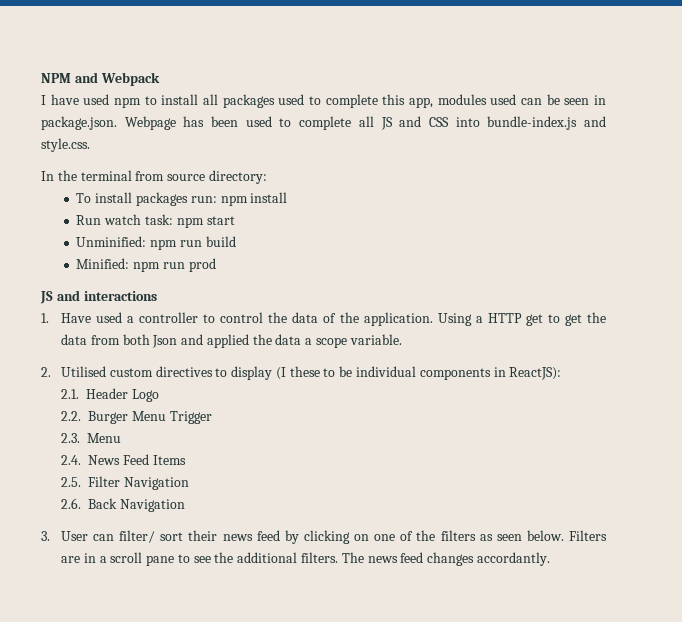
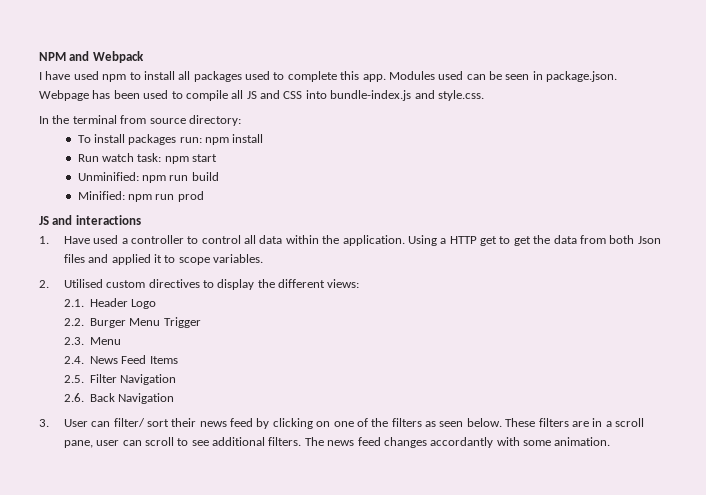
[409,94,487,108] app, modules -> [362,71,435,82] app. Modules
[299,116,352,130] complete -> [185,90,228,101] compile
[268,312,337,323] the data of -> [243,235,319,244] all data within
(178, 341) none -> [63,254,85,263] files
[252,334,402,348] the data a scope variable. -> [153,254,263,265] it to scope variables.
[275,366,562,380] (I these to be individual components in ReactJS): -> [257,279,360,288] the different views:
[569,530,607,541] Filters -> [505,418,569,427] These filters
[146,555,175,566] pane -> [63,437,174,448] pane, user can scroll
[214,552,234,563] the -> (209, 443) none
[476,552,550,566] accordantly. -> [430,437,611,448] accordantly with some animation.

